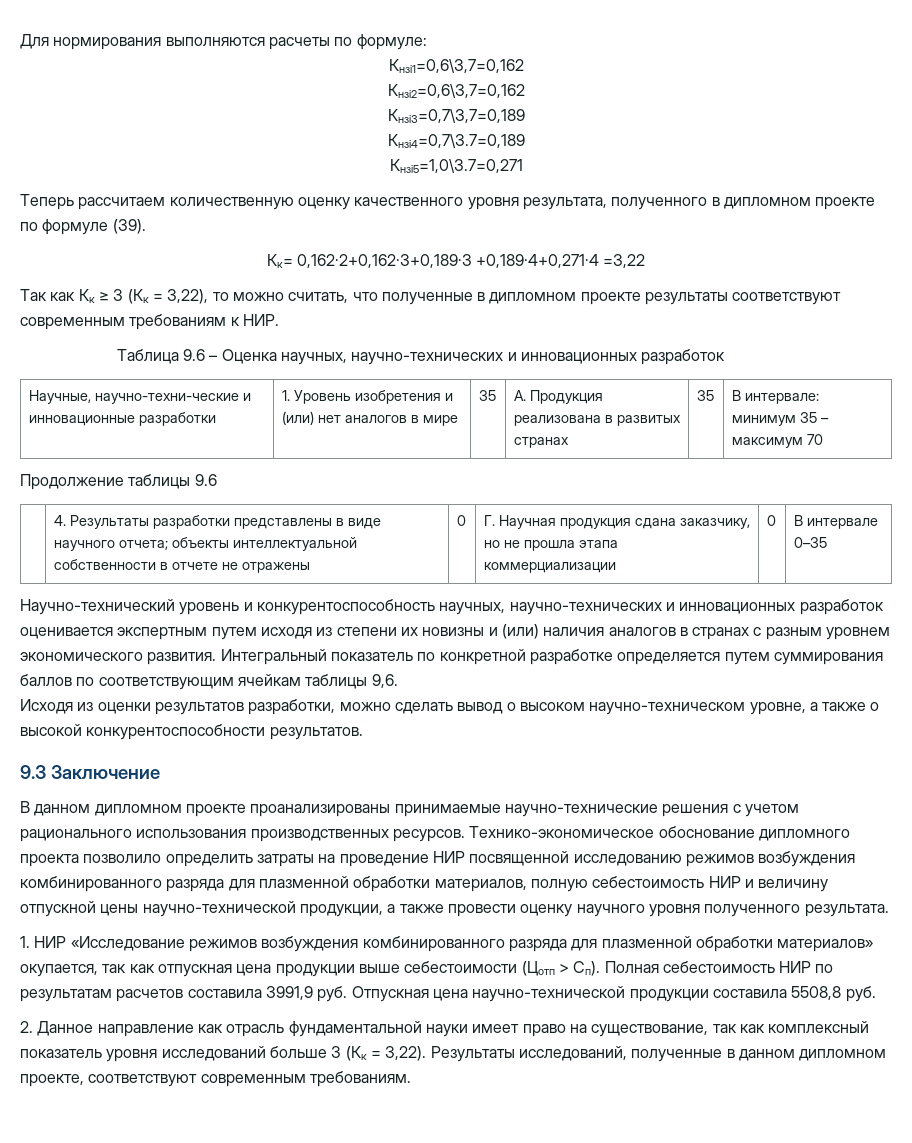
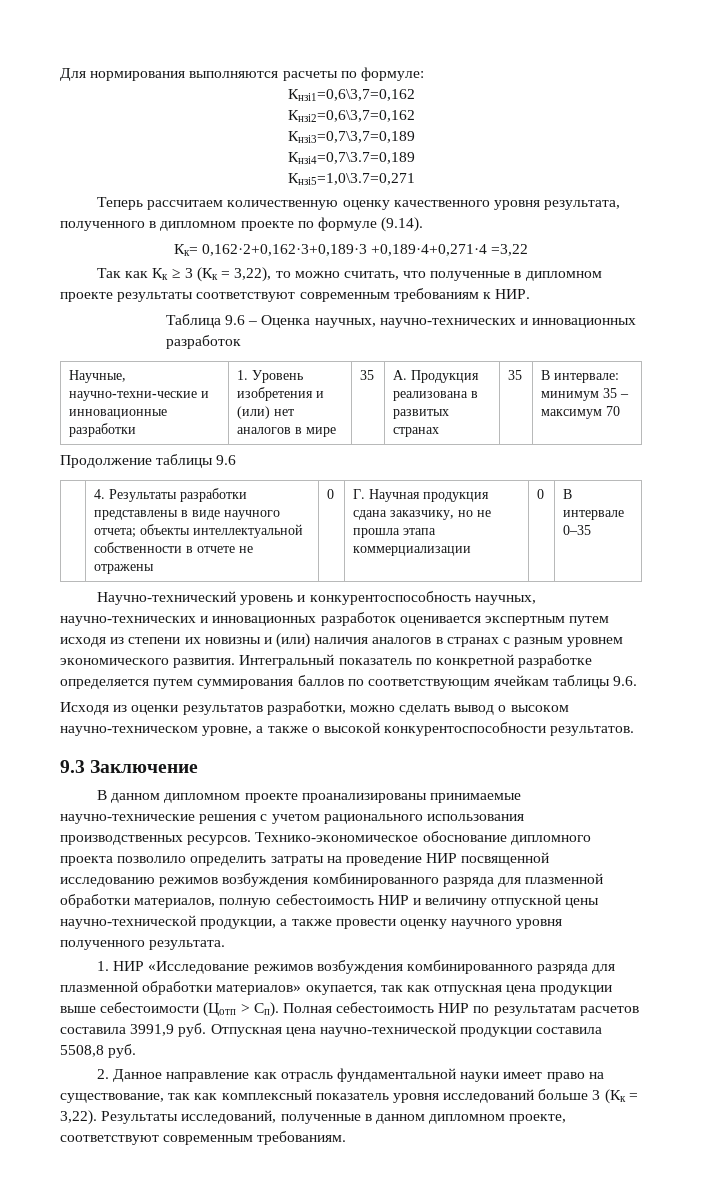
[112,219,146,234] (39). -> [381,217,424,232] (9.14).
[371,674,398,688] 9,6. -> [613,676,638,686] 9.6.

